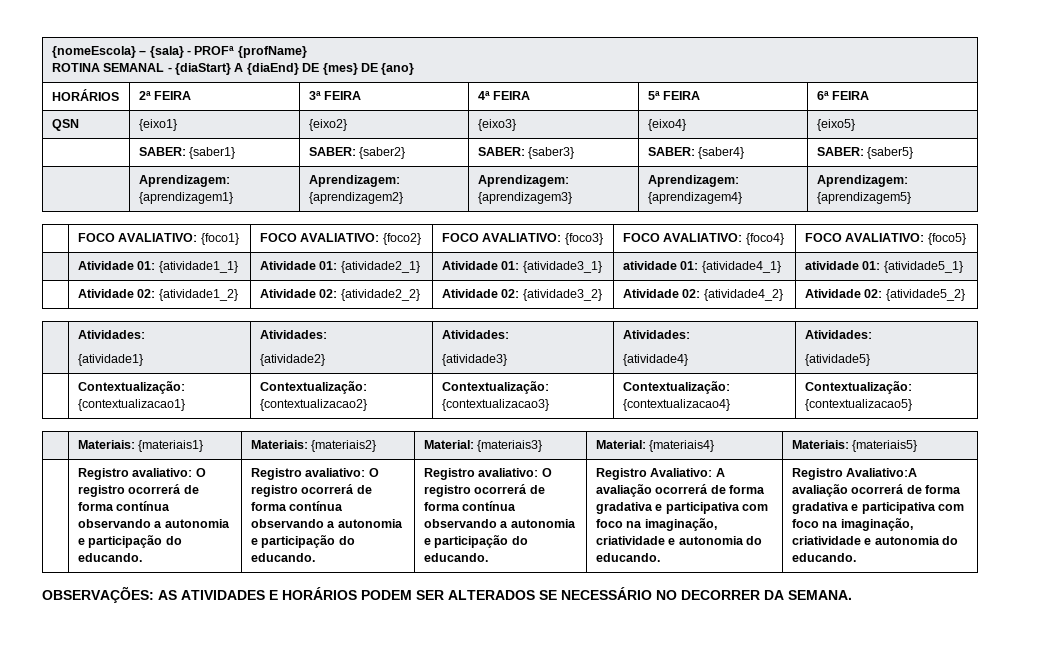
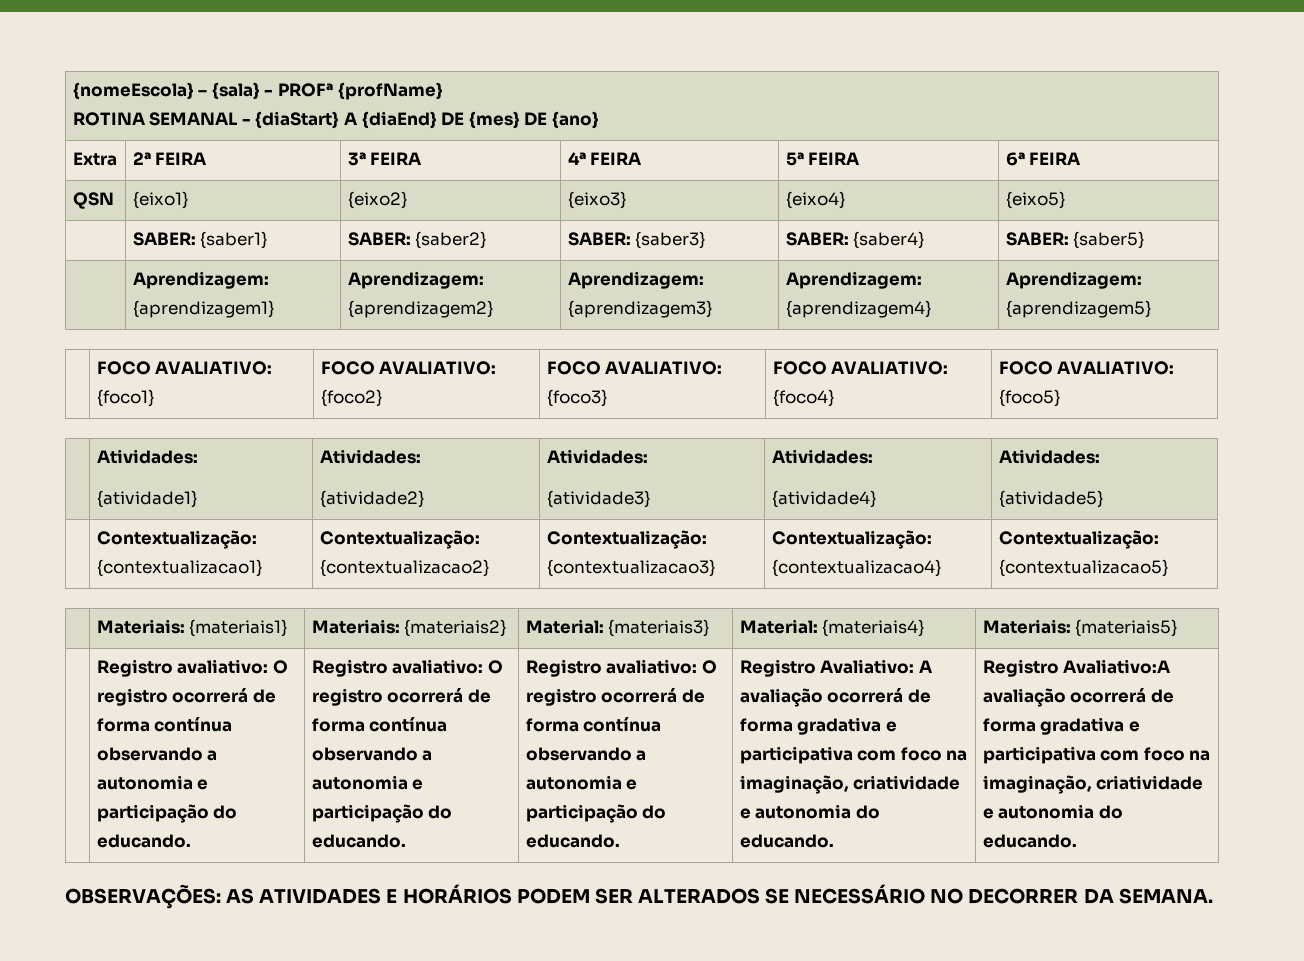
[51,89,119,101] HORÁRIOS -> [72,152,117,166] Extra
[77,261,238,273] [259,261,420,273] [441,261,602,273] [622,261,781,273] [804,261,963,273] [77,289,238,301] [259,289,420,301] [441,289,602,301] [622,289,783,301] [804,289,965,301] // | Atividade 01: {atividade1_1} | Atividade 01: {atividade2_1} | Atividade 01: {atividade3_1} | atividade 01: {atividade4_1} | atividade 01: {atividade5_1} // | Atividade 02: {atividade1_2} | Atividade 02: {atividade2_2} | Atividade 02: {atividade3_2} | Atividade 02: {atividade4_2} | Atividade 02: {atividade5_2} -> (1060, 398) none

